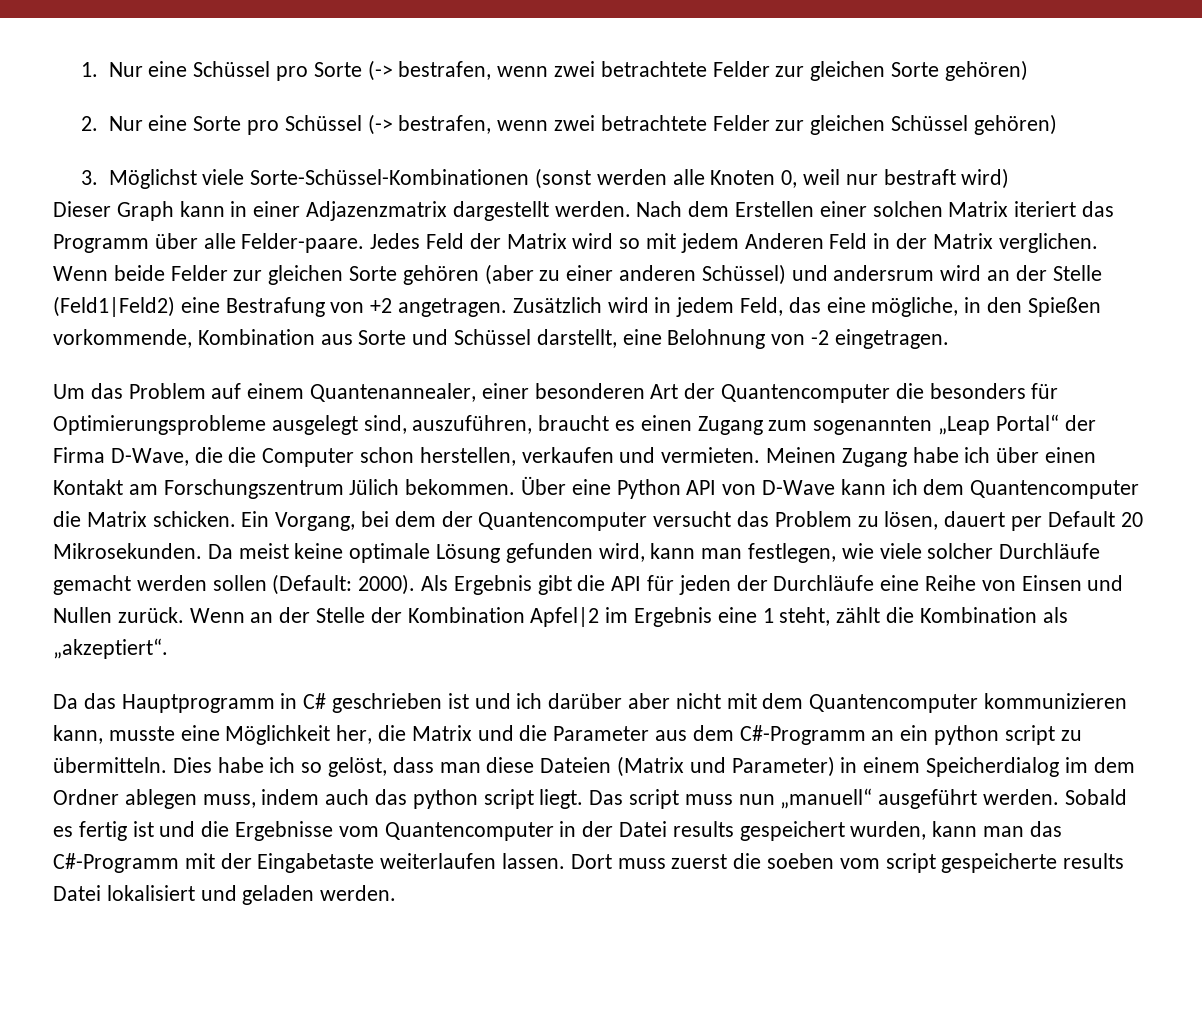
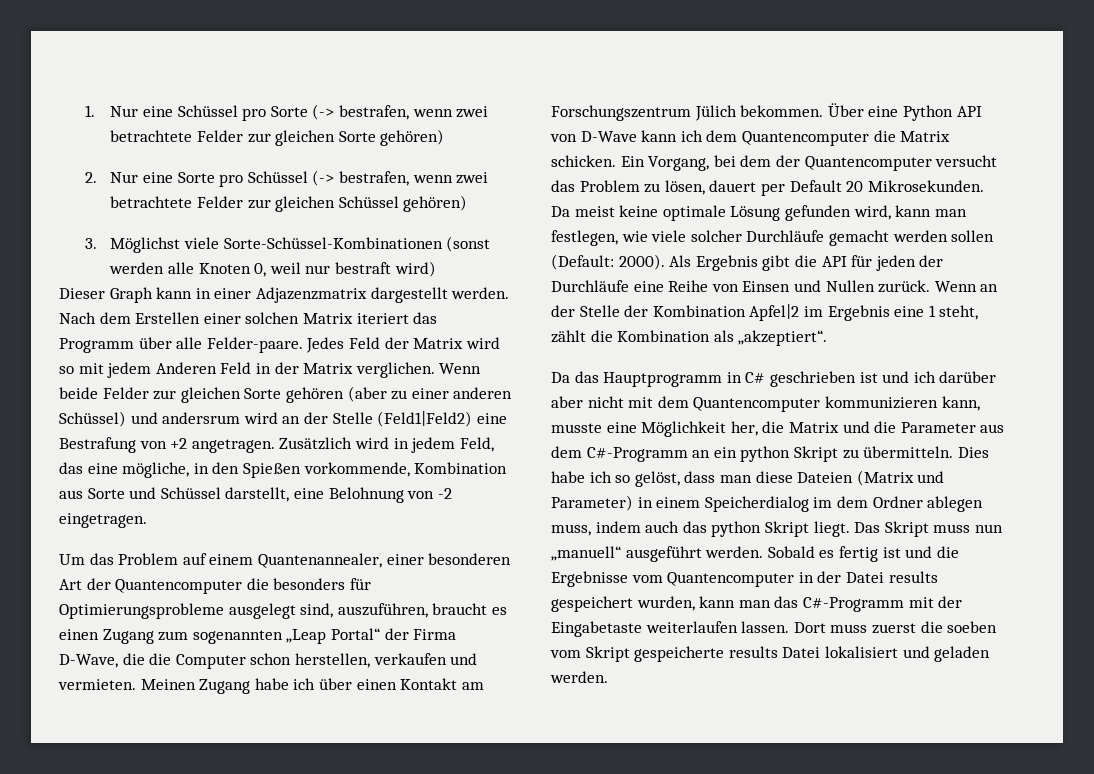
[1004,725,1055,745] script -> [793,446,838,462] Skript
[483,789,534,809] script -> [764,521,809,537] Skript
[629,789,680,809] script -> [884,521,929,537] Skript
[885,853,936,873] script -> [585,646,630,662] Skript

